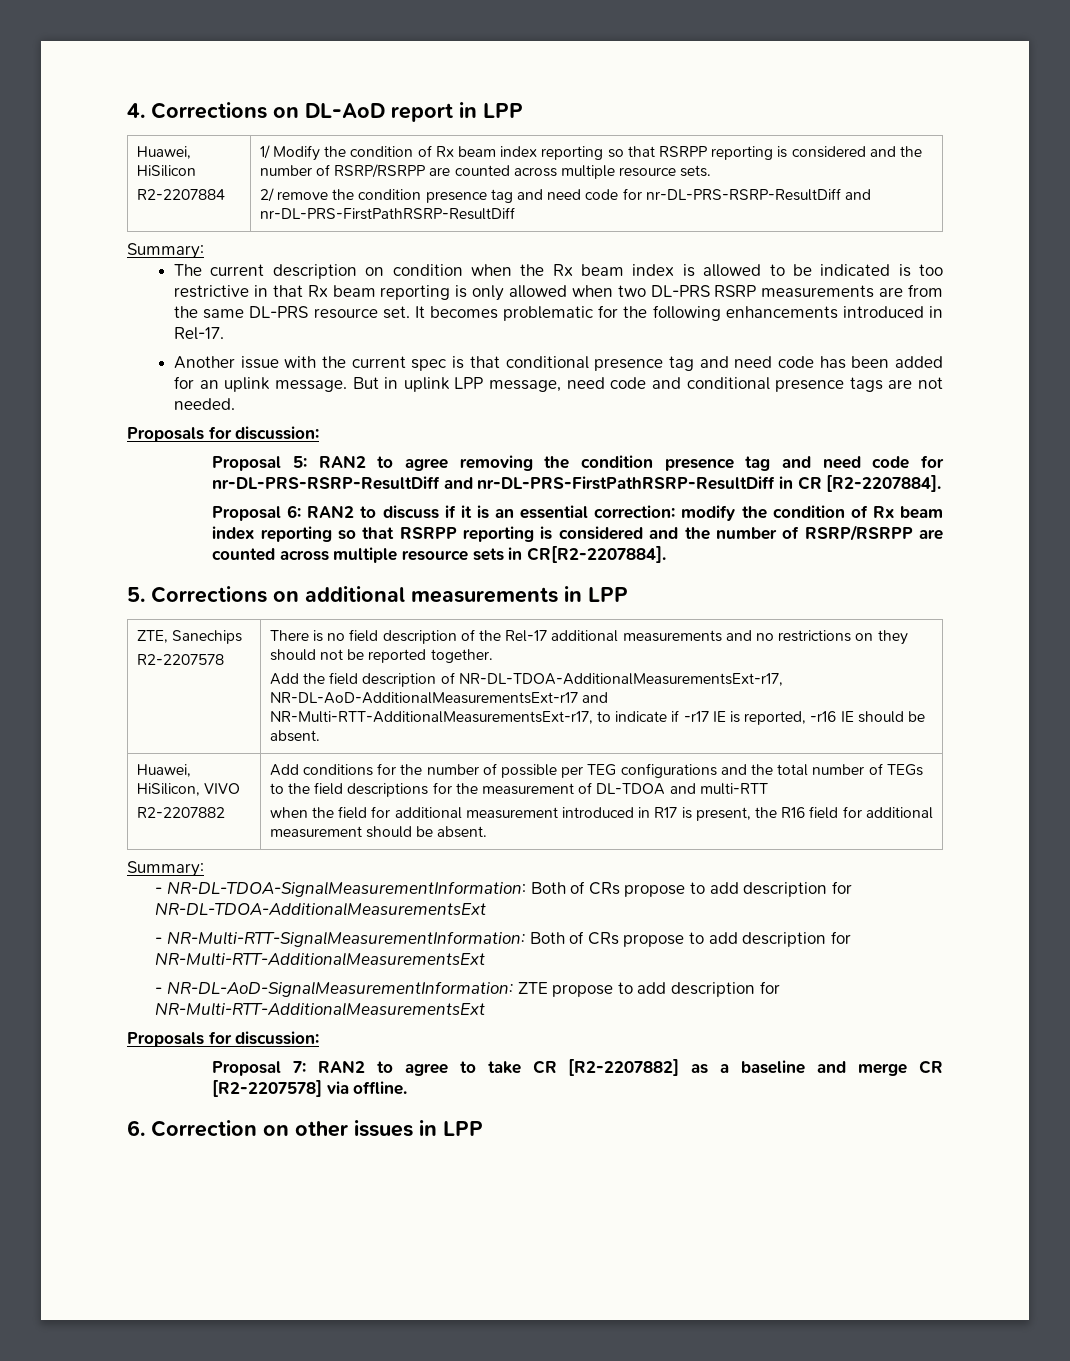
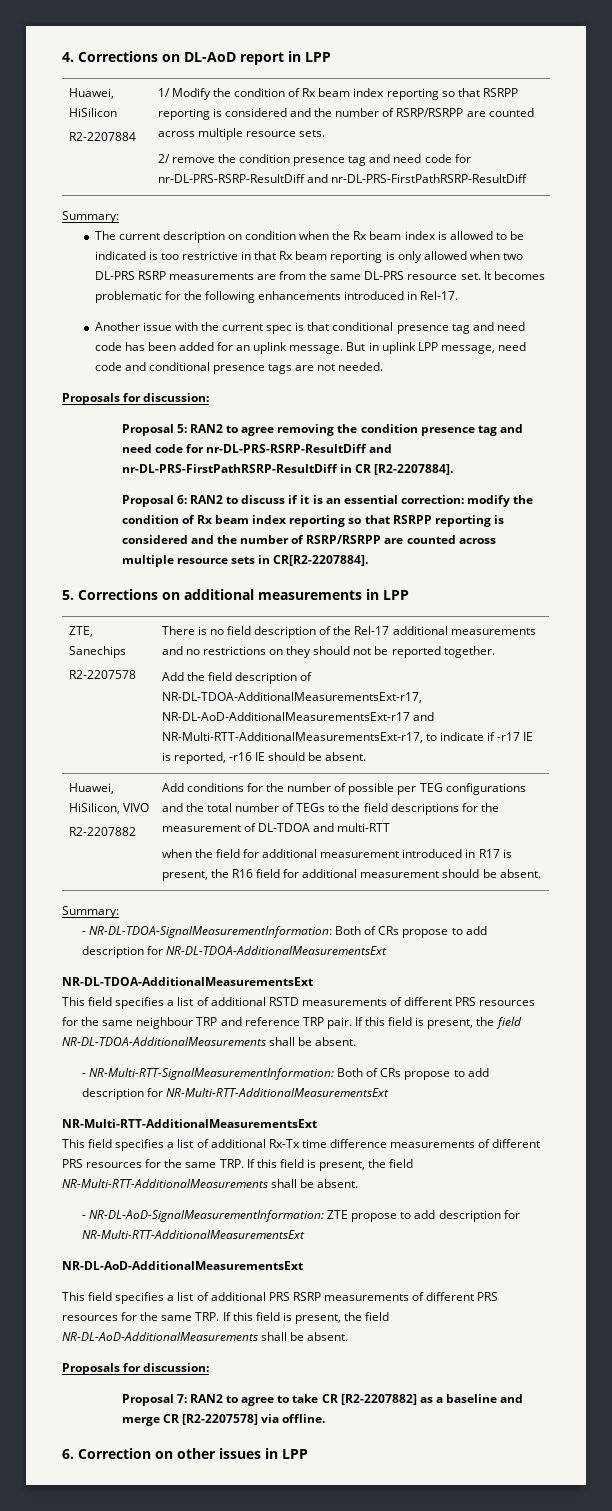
(487, 909) none -> [62,977,313,986] [62,997,536,1009] [62,1017,522,1029] [62,1037,357,1046] // NR-DL-TDOA-AdditionalMeasurementsExt // This field specifies a list of additional RSTD measurements of different PRS resources for the same neighbour TRP and reference TRP pair. If this field is present, the field NR-DL-TDOA-AdditionalMeasurements shall be absent.
(486, 959) none -> [62,1119,317,1128] [62,1139,541,1151] [62,1159,414,1171] [62,1179,359,1188] // NR-Multi-RTT-AdditionalMeasurementsExt // This field specifies a list of additional Rx-Tx time difference measurements of different PRS resources for the same TRP. If this field is present, the field NR-Multi-RTT-AdditionalMeasurements shall be absent.
(486, 1009) none -> [62,1261,303,1270] [62,1292,499,1304] [62,1312,390,1324] [62,1332,349,1341] // NR-DL-AoD-AdditionalMeasurementsExt // This field specifies a list of additional PRS RSRP measurements of different PRS resources for the same TRP. If this field is present, the field NR-DL-AoD-AdditionalMeasurements shall be absent.

